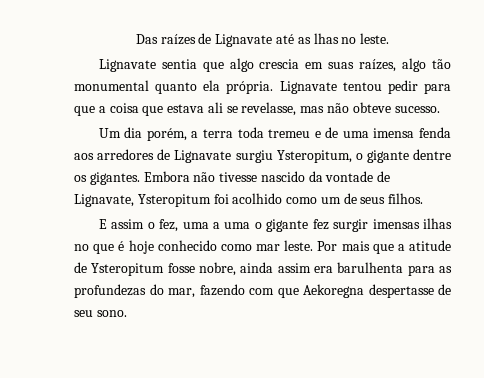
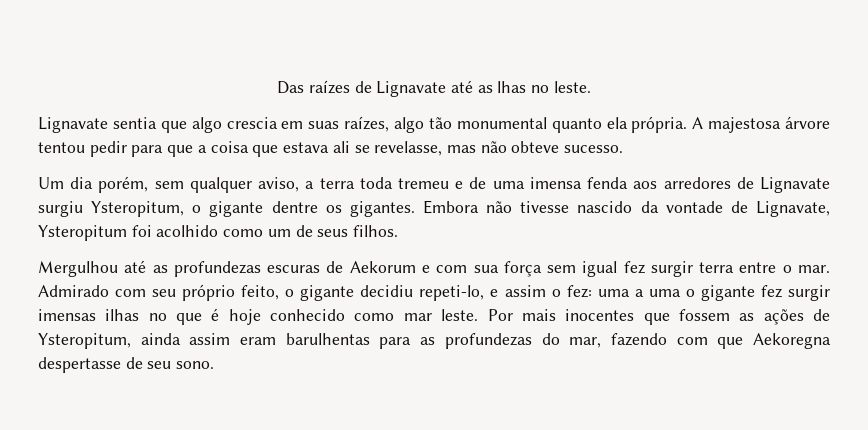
[279,81,337,94] Lignavate -> [692,116,830,133] A majestosa árvore
(187, 134) none -> [154,177,300,193] sem qualquer aviso,
[98,219,107,229] E -> [38,260,831,277] [38,284,499,301] Mergulhou até as profundezas escuras de Aekorum e com sua força sem igual fez surgir terra entre o mar. Admirado com seu próprio feito, o gigante decidiu repeti-lo, e
[159,219,179,232] fez, -> [566,285,592,298] fez:
[372,240,452,254] [74,262,404,276] que a atitude de Ysteropitum fosse nobre, ainda assim era barulhenta -> [565,309,831,325] [38,333,370,349] inocentes que fossem as ações de Ysteropitum, ainda assim eram barulhentas

